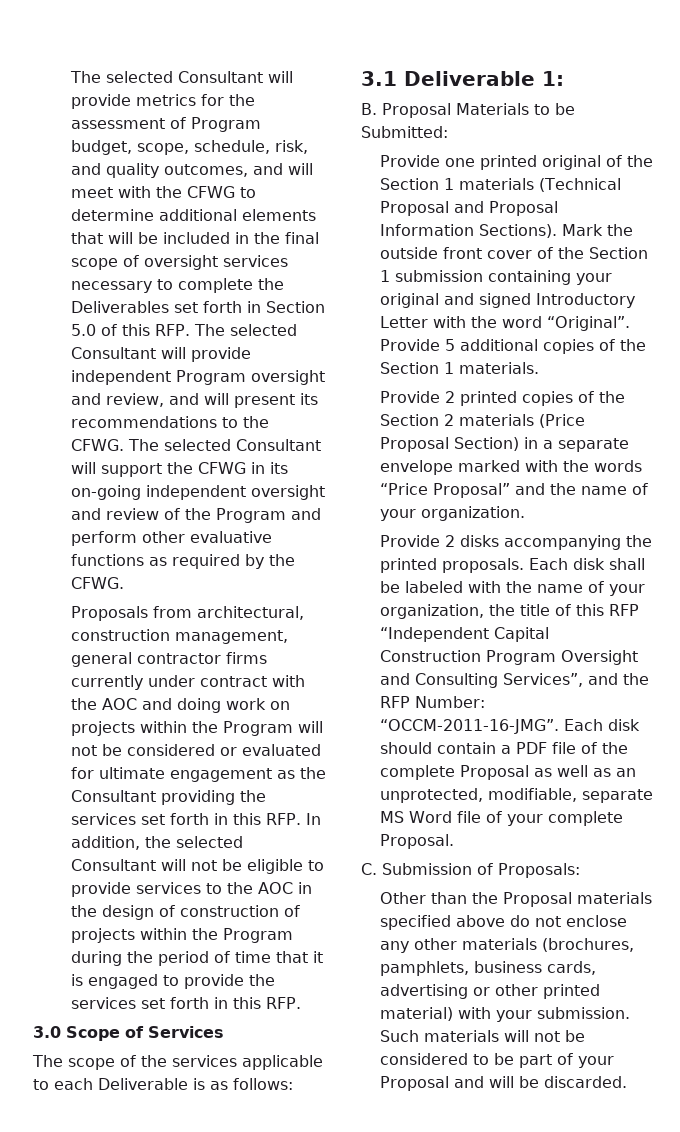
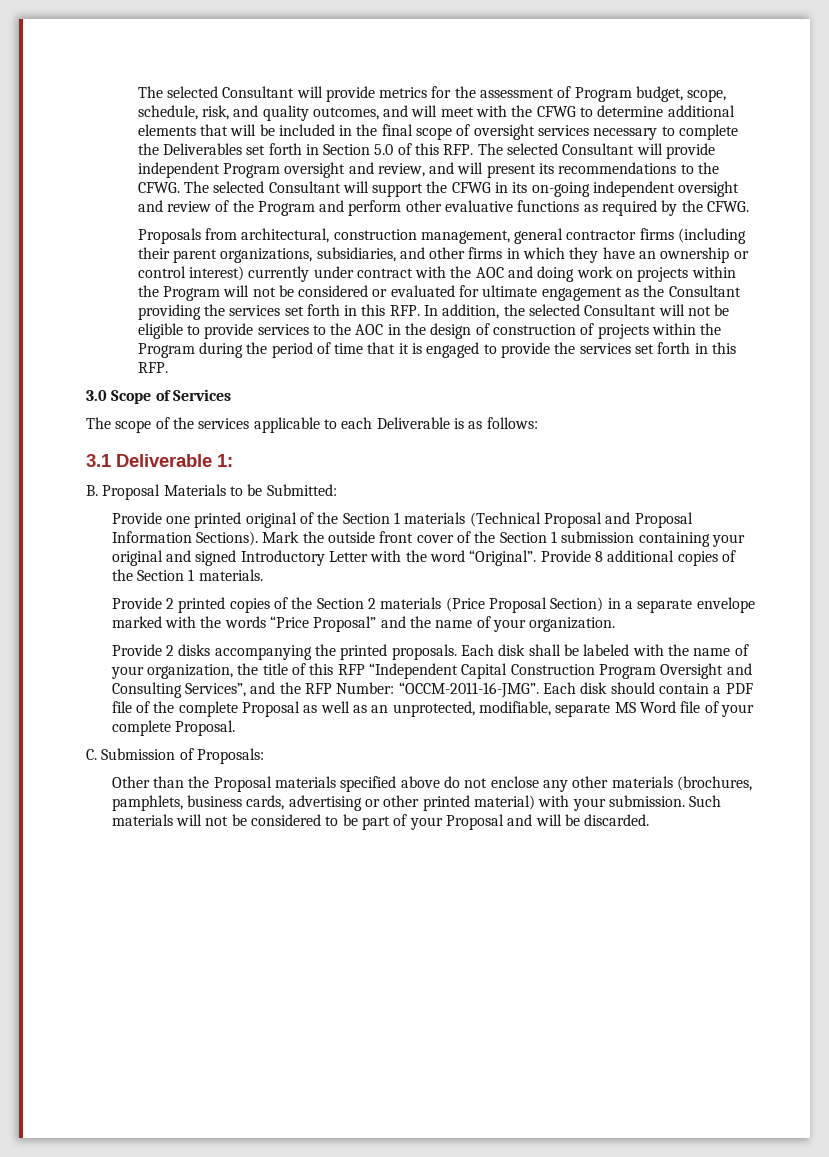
(267, 658) none -> [678,228,747,244] [137,247,749,263] [137,266,244,281] (including their parent organizations, subsidiaries, and other firms in which they have an ownership or control interest)
[444,339,455,351] 5 -> [594,551,603,562] 8

